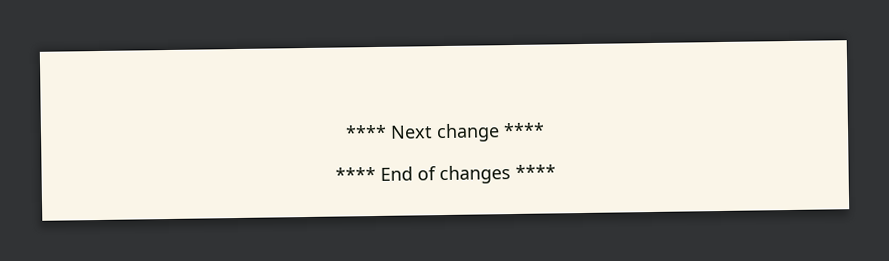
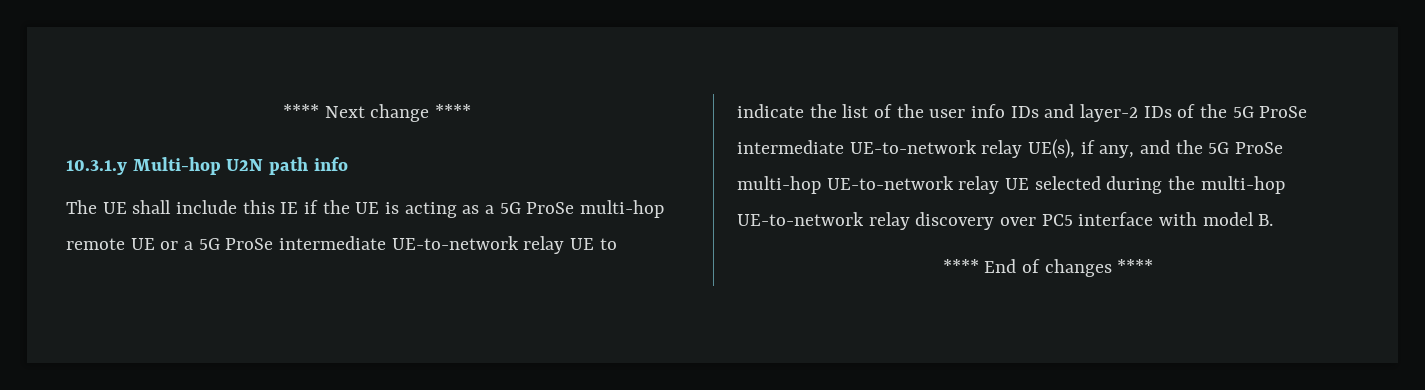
(545, 130) none -> [66,157,348,175] [66,200,665,218] [66,236,617,254] [737,104,1308,122] [737,139,1284,159] [737,176,1285,194] [737,212,1274,230] // 10.3.1.y Multi-hop U2N path info // The UE shall include this IE if the UE is acting as a 5G ProSe multi-hop remote UE or a 5G ProSe intermediate UE-to-network relay UE to indicate the list of the user info IDs and layer-2 IDs of the 5G ProSe intermediate UE-to-network relay UE(s), if any, and the 5G ProSe multi-hop UE-to-network relay UE selected during the multi-hop UE-to-network relay discovery over PC5 interface with model B.

